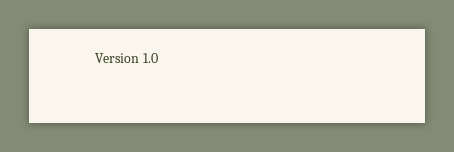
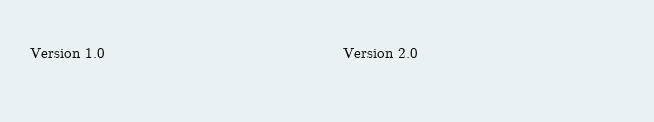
(158, 58) none -> [343,48,418,58] // Version 2.0

